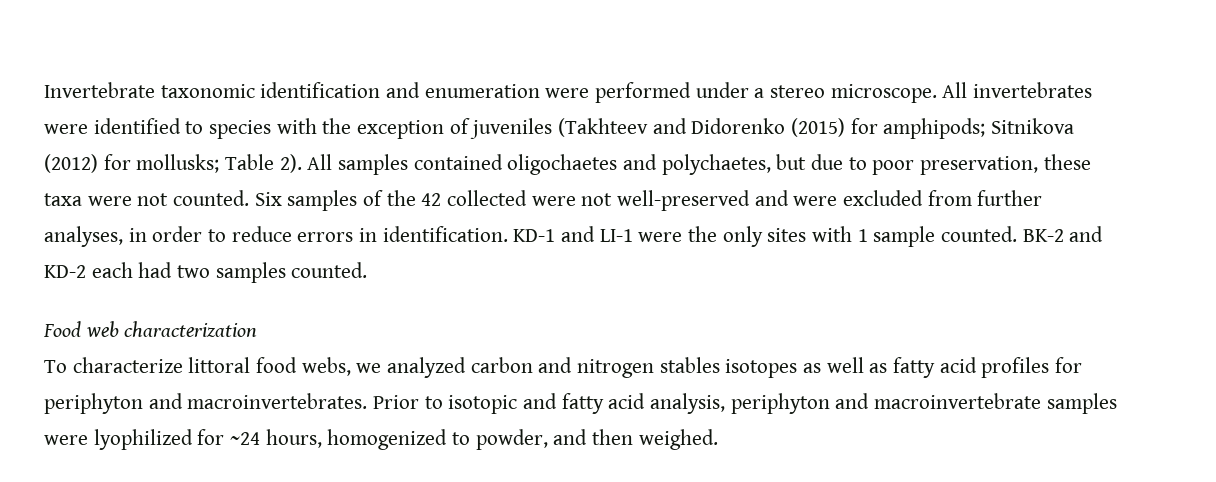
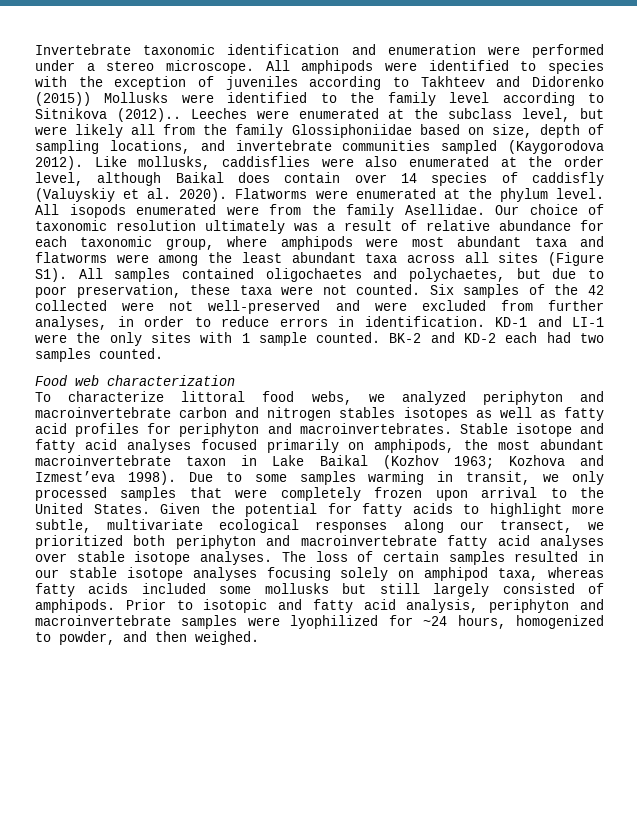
[973,82,1093,98] invertebrates -> [301,60,374,74] amphipods
[558,118,1075,139] [44,154,302,173] (Takhteev and Didorenko (2015) for amphipods; Sitnikova (2012) for mollusks; Table 2). -> [309,76,604,90] [35,92,605,106] [35,108,605,122] [35,124,604,138] [35,140,604,154] [35,156,605,170] [35,172,604,186] [35,188,605,202] [35,204,604,218] [35,220,604,234] [35,236,605,250] [35,252,604,266] [35,268,67,282] according to Takhteev and Didorenko (2015)) Mollusks were identified to the family level according to Sitnikova (2012).. Leeches were enumerated at the subclass level, but were likely all from the family Glossiphoniidae based on size, depth of sampling locations, and invertebrate communities sampled (Kaygorodova 2012). Like mollusks, caddisflies were also enumerated at the order level, although Baikal does contain over 14 species of caddisfly (Valuyskiy et al. 2020). Flatworms were enumerated at the phylum level. All isopods enumerated were from the family Asellidae. Our choice of taxonomic resolution ultimately was a result of relative abundance for each taxonomic group, where amphipods were most abundant taxa and flatworms were among the least abundant taxa across all sites (Figure S1).
(467, 367) none -> [482,391,604,405] [35,407,171,418] periphyton and macroinvertebrate
(368, 401) none -> [459,423,604,437] [35,439,605,453] [35,455,604,469] [35,471,604,485] [35,487,605,501] [35,503,604,517] [35,519,604,533] [35,535,604,549] [35,551,604,565] [35,567,605,581] [35,583,605,597] [35,599,115,613] Stable isotope and fatty acid analyses focused primarily on amphipods, the most abundant macroinvertebrate taxon in Lake Baikal (Kozhov 1963; Kozhova and Izmest’eva 1998). Due to some samples warming in transit, we only processed samples that were completely frozen upon arrival to the United States. Given the potential for fatty acids to highlight more subtle, multivariate ecological responses along our transect, we prioritized both periphyton and macroinvertebrate fatty acid analyses over stable isotope analyses. The loss of certain samples resulted in our stable isotope analyses focusing solely on amphipod taxa, whereas fatty acids included some mollusks but still largely consisted of amphipods.

